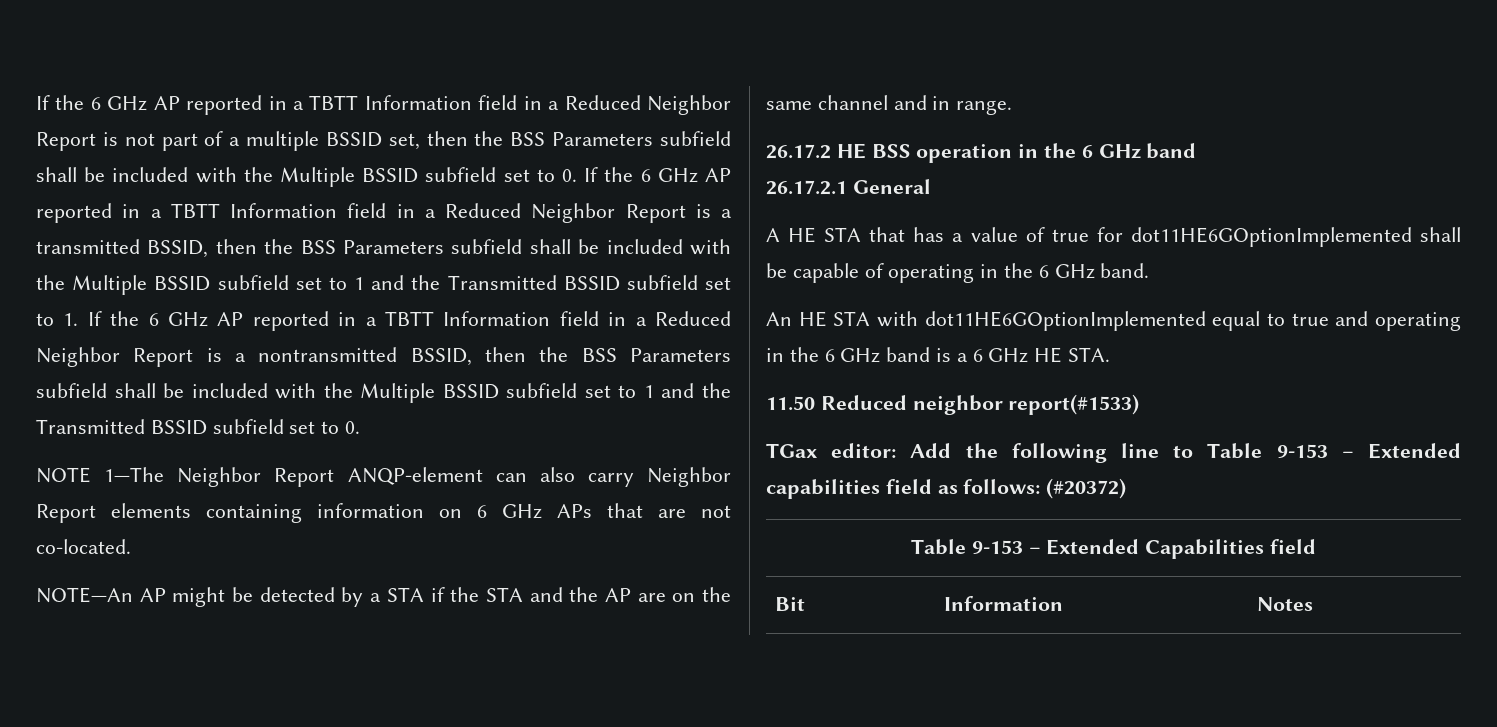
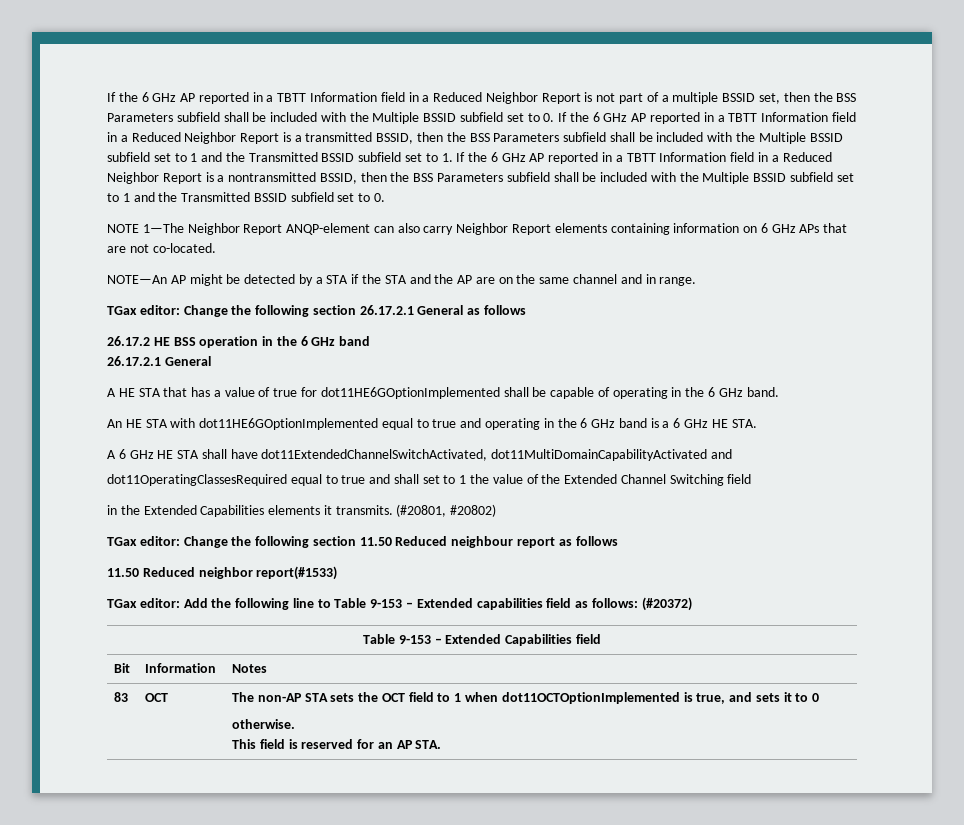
(1013, 107) none -> [107,305,527,317] // TGax editor: Change the following section 26.17.2.1 General as follows
(1111, 354) none -> [107,449,733,461] [107,474,752,486] [107,504,497,517] [107,536,618,548] // A 6 GHz HE STA shall have dot11ExtendedChannelSwitchActivated, dot11MultiDomainCapabilityActivated and // dot11OperatingClassesRequired equal to true and shall set to 1 the value of the Extended Channel Switching field // in the Extended Capabilities elements it transmits. (#20801, #20802) // TGax editor: Change the following section 11.50 Reduced neighbour report as follows
(1313, 604) none -> [114,692,129,702] [145,693,169,702] [232,692,820,704] [232,719,296,729] [232,739,442,749] // 83 | OCT | The non-AP STA sets the OCT field to 1 when dot11OCTOptionImplemented is true, and sets it to 0 // otherwise. // This field is reserved for an AP STA.

